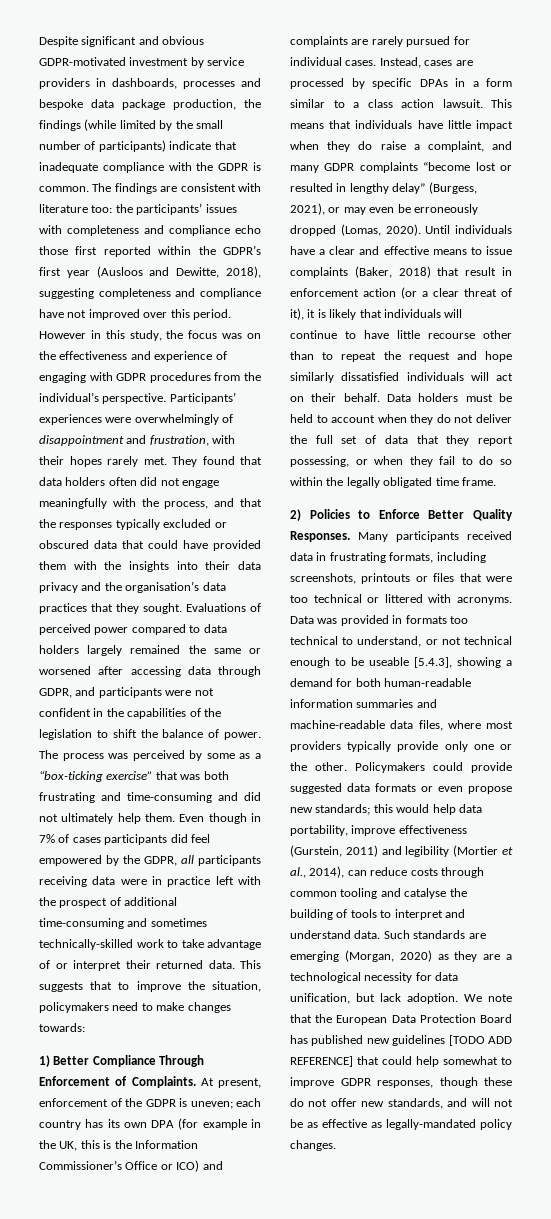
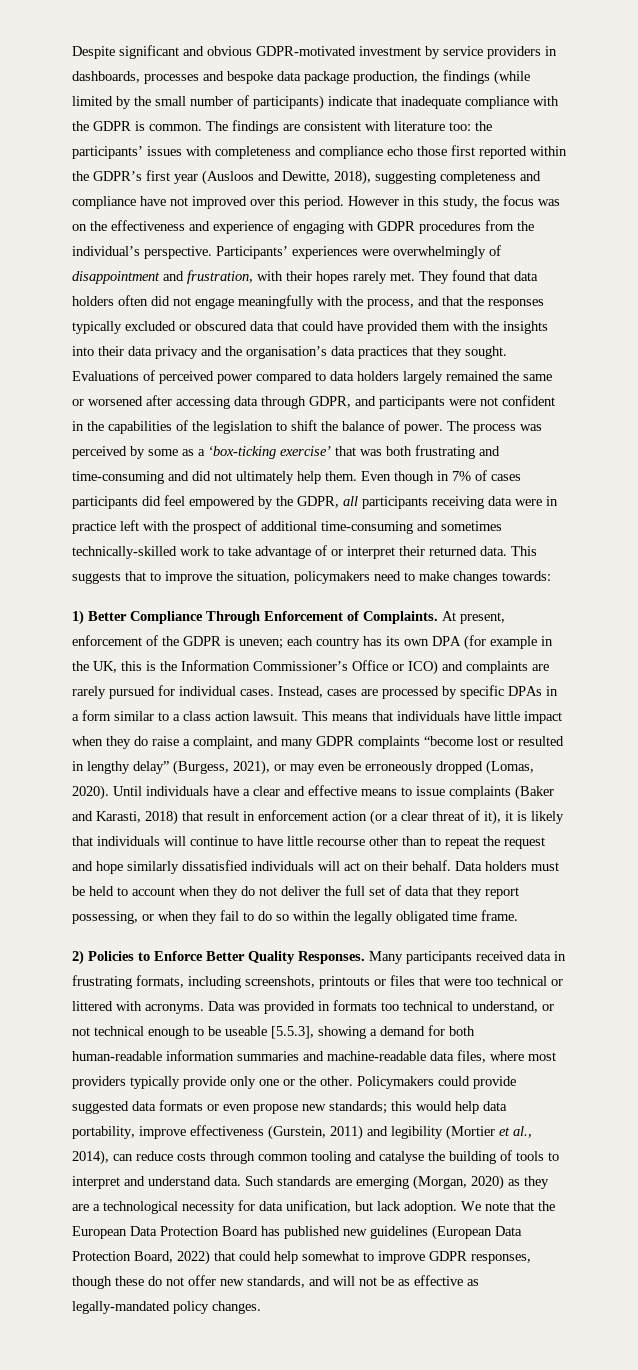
[39,771,153,782] “box-ticking exercise” -> [208,446,331,459] ‘box-ticking exercise’
[354,266,392,278] (Baker, -> [515,785,554,800] [72,811,141,823] (Baker and Karasti,
[414,657,452,668] [5.4.3], -> [271,1026,314,1039] [5.5.3],
[448,1035,512,1046] [290,1056,353,1067] [TODO ADD REFERENCE] -> [432,1225,522,1240] [72,1250,210,1265] (European Data Protection Board, 2022)

